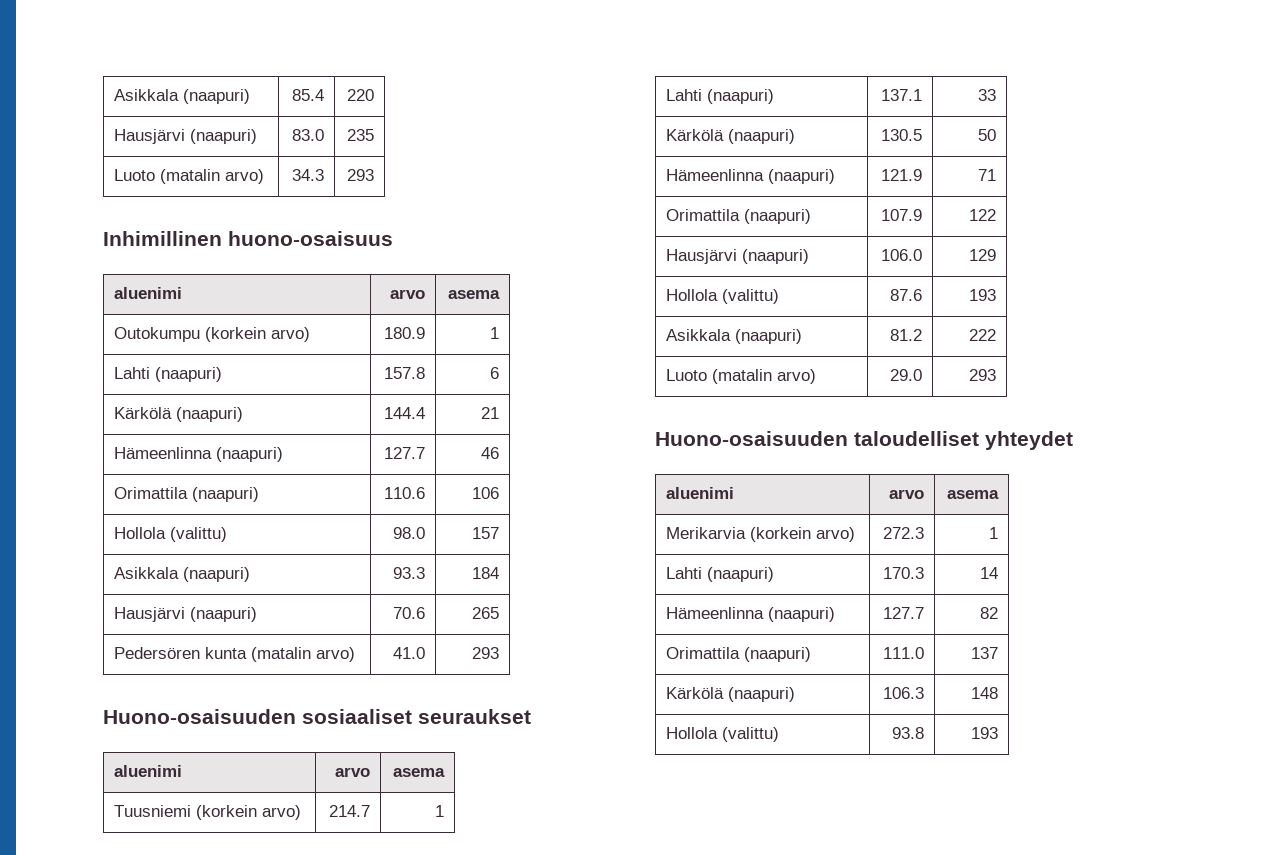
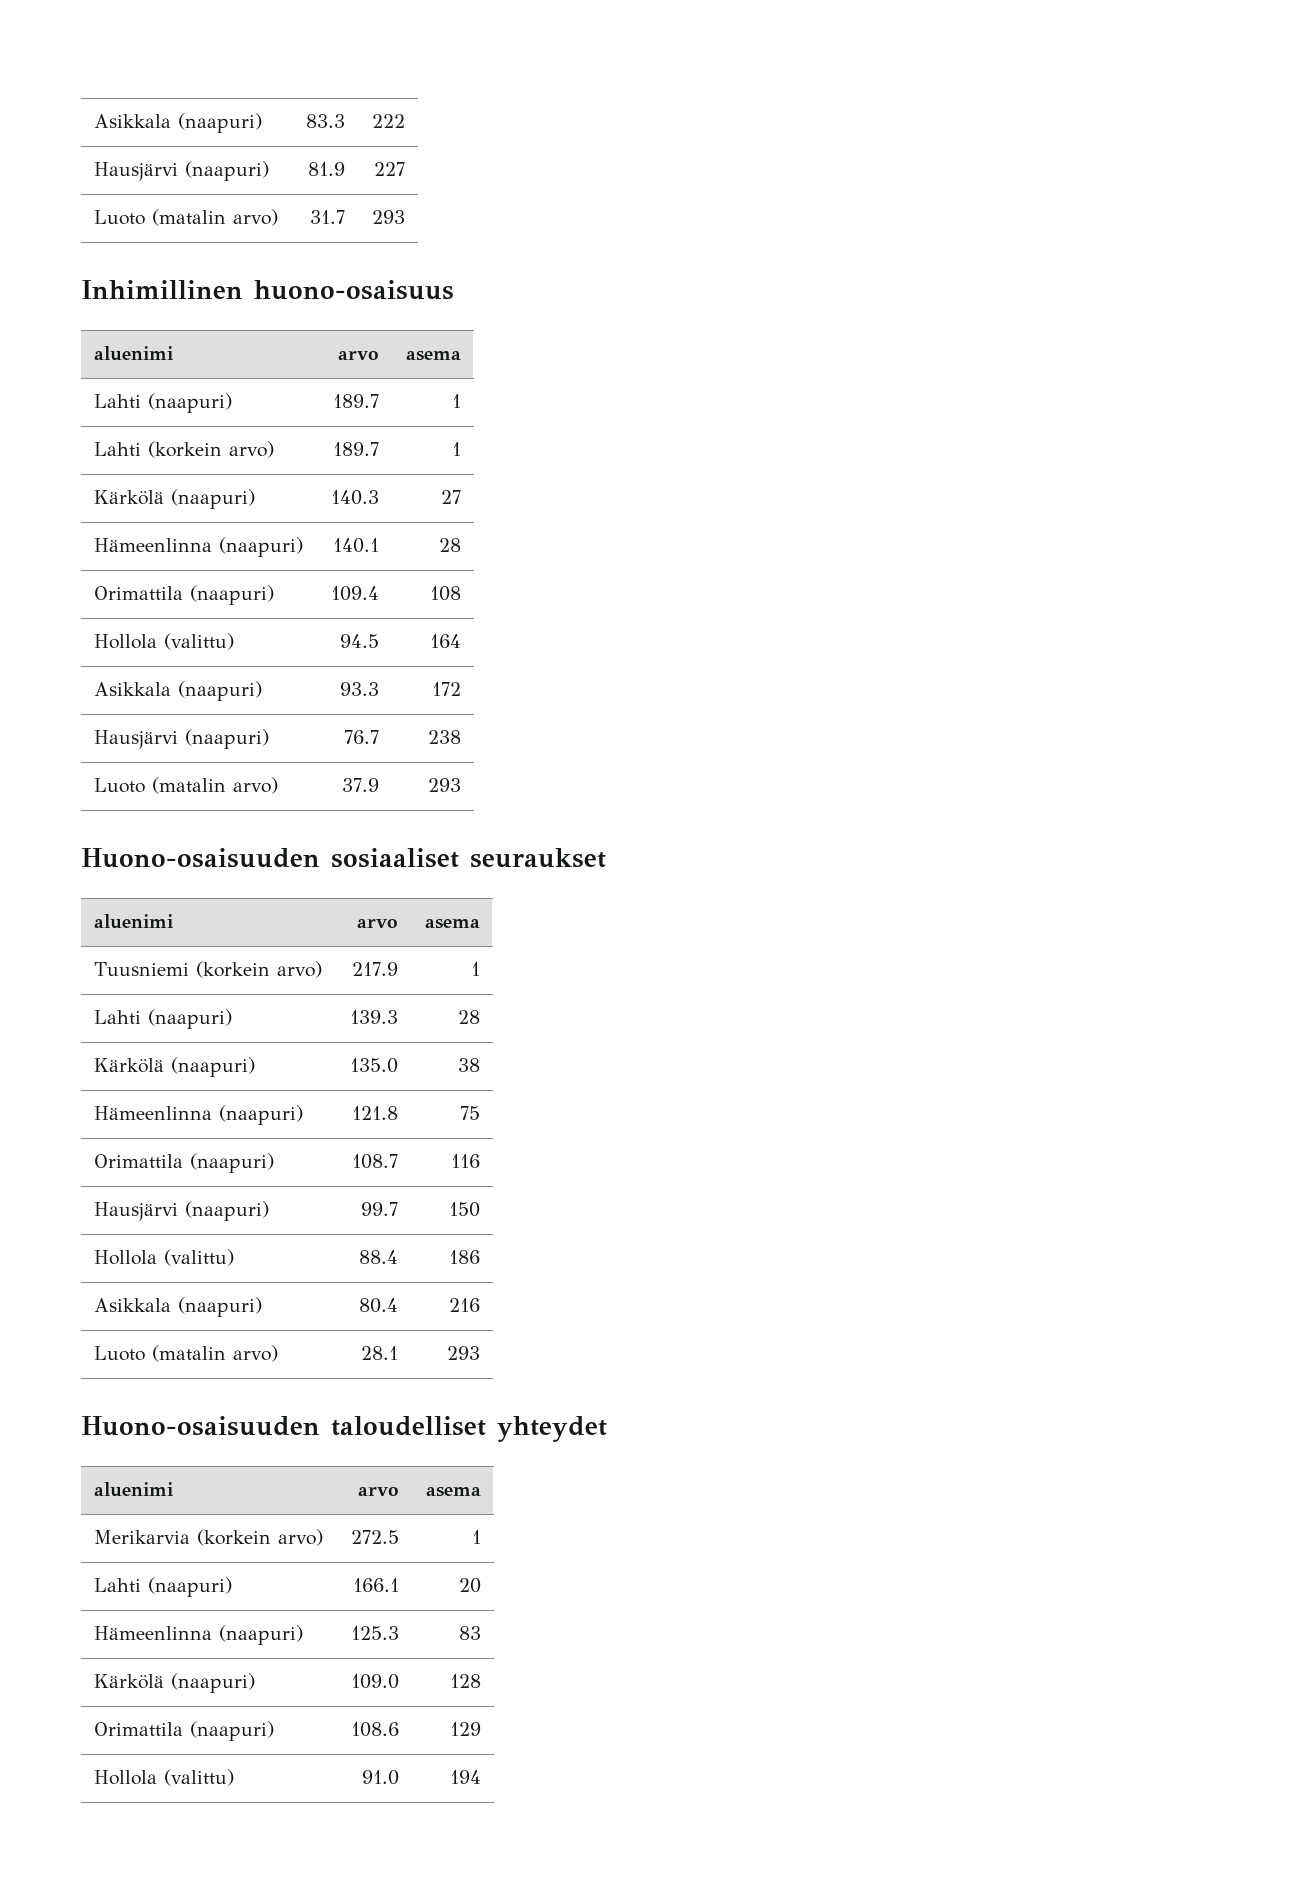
[114,89,251,104] [291,89,324,101] [346,89,374,101] [114,129,258,144] [291,129,324,141] [346,129,374,141] [114,169,265,184] [291,169,324,181] Asikkala (naapuri) | 85.4 | 220 // Hausjärvi (naapuri) | 83.0 | 235 // Luoto (matalin arvo) | 34.3 -> [93,113,262,133] [306,114,346,128] [372,114,406,128] [93,161,269,181] [308,162,346,176] [374,162,406,176] [93,209,278,226] [310,210,346,224] Asikkala (naapuri) | 83.3 | 222 // Hausjärvi (naapuri) | 81.9 | 227 // Luoto (matalin arvo) | 31.7
[114,327,311,342] [383,327,425,339] [489,327,499,339] [114,367,223,382] [383,367,425,379] [489,367,499,379] [114,407,244,422] [383,407,425,419] [480,407,499,419] [114,447,284,462] [383,447,425,459] [480,447,499,459] [114,487,260,502] [383,487,425,499] [471,487,499,499] [114,527,228,542] [392,527,425,539] [471,527,499,539] Outokumpu (korkein arvo) | 180.9 | 1 // Lahti (naapuri) | 157.8 | 6 // Kärkölä (naapuri) | 144.4 | 21 // Hämeenlinna (naapuri) | 127.7 | 46 // Orimattila (naapuri) | 110.6 | 106 // Hollola (valittu) | 98.0 | 157 -> [93,393,232,413] [333,394,380,408] [452,394,462,408] [93,441,274,458] [333,442,380,456] [452,442,462,456] [93,489,255,509] [331,490,380,505] [441,490,462,504] [93,537,303,557] [333,538,380,553] [439,538,462,552] [93,585,274,605] [331,586,380,601] [430,586,462,601] [93,633,234,650] [340,634,380,648] [430,634,462,648] Lahti (naapuri) | 189.7 | 1 // Lahti (korkein arvo) | 189.7 | 1 // Kärkölä (naapuri) | 140.3 | 27 // Hämeenlinna (naapuri) | 140.1 | 28 // Orimattila (naapuri) | 109.4 | 108 // Hollola (valittu) | 94.5 | 164
[471,567,499,579] [114,607,258,622] [392,607,425,619] [471,607,499,619] [114,647,356,662] [392,647,425,659] 184 // Hausjärvi (naapuri) | 70.6 | 265 // Pedersören kunta (matalin arvo) | 41.0 -> [432,682,462,696] [93,729,269,749] [344,730,380,744] [428,730,462,744] [93,777,278,794] [342,778,380,792] 172 // Hausjärvi (naapuri) | 76.7 | 238 // Luoto (matalin arvo) | 37.9
[328,805,370,817] [434,805,444,817] [666,89,775,104] [880,89,922,101] [977,89,996,101] [666,129,796,144] [880,129,922,141] [977,129,996,141] [666,169,836,184] [880,169,922,181] [977,169,996,181] [666,209,812,224] [880,209,922,221] [968,209,996,221] [666,249,810,264] [880,249,922,261] [968,249,996,261] [666,289,780,304] [889,289,922,301] [968,289,996,301] [666,329,803,344] [889,329,922,341] [968,329,996,341] [666,369,817,384] [889,369,922,381] 214.7 | 1 // Lahti (naapuri) | 137.1 | 33 // Kärkölä (naapuri) | 130.5 | 50 // Hämeenlinna (naapuri) | 121.9 | 71 // Orimattila (naapuri) | 107.9 | 122 // Hausjärvi (naapuri) | 106.0 | 129 // Hollola (valittu) | 87.6 | 193 // Asikkala (naapuri) | 81.2 | 222 // Luoto (matalin arvo) | 29.0 -> [352,962,399,976] [471,962,481,976] [93,1009,232,1029] [350,1010,399,1024] [458,1010,481,1024] [93,1057,255,1077] [350,1058,399,1073] [458,1058,481,1072] [93,1105,303,1125] [352,1106,399,1120] [460,1106,481,1120] [93,1153,274,1173] [352,1154,399,1169] [451,1154,481,1168] [93,1201,269,1221] [361,1202,399,1216] [449,1202,481,1217] [93,1249,234,1266] [359,1250,399,1264] [449,1250,481,1264] [93,1297,262,1317] [359,1298,399,1313] [449,1298,481,1312] [93,1345,278,1362] [361,1346,399,1360] 217.9 | 1 // Lahti (naapuri) | 139.3 | 28 // Kärkölä (naapuri) | 135.0 | 38 // Hämeenlinna (naapuri) | 121.8 | 75 // Orimattila (naapuri) | 108.7 | 116 // Hausjärvi (naapuri) | 99.7 | 150 // Hollola (valittu) | 88.4 | 186 // Asikkala (naapuri) | 80.4 | 216 // Luoto (matalin arvo) | 28.1
[882,527,924,539] [988,527,998,539] [666,567,775,582] [882,567,924,579] [979,567,998,579] [666,607,836,622] [882,607,924,619] [979,607,998,619] [666,647,812,662] [882,647,924,659] [970,647,998,659] [666,687,796,702] [882,687,924,699] [970,687,998,699] [666,727,780,742] [891,727,924,739] [970,727,998,739] 272.3 | 1 // Lahti (naapuri) | 170.3 | 14 // Hämeenlinna (naapuri) | 127.7 | 82 // Orimattila (naapuri) | 111.0 | 137 // Kärkölä (naapuri) | 106.3 | 148 // Hollola (valittu) | 93.8 | 193 -> [351,1530,400,1544] [472,1530,482,1544] [93,1577,232,1597] [353,1578,400,1592] [459,1578,482,1593] [93,1625,303,1645] [351,1626,400,1640] [459,1626,482,1640] [93,1673,255,1693] [351,1674,400,1689] [450,1674,482,1688] [93,1721,274,1741] [351,1722,400,1737] [450,1722,482,1736] [93,1769,234,1786] [362,1770,400,1785] [450,1770,482,1784] 272.5 | 1 // Lahti (naapuri) | 166.1 | 20 // Hämeenlinna (naapuri) | 125.3 | 83 // Kärkölä (naapuri) | 109.0 | 128 // Orimattila (naapuri) | 108.6 | 129 // Hollola (valittu) | 91.0 | 194

